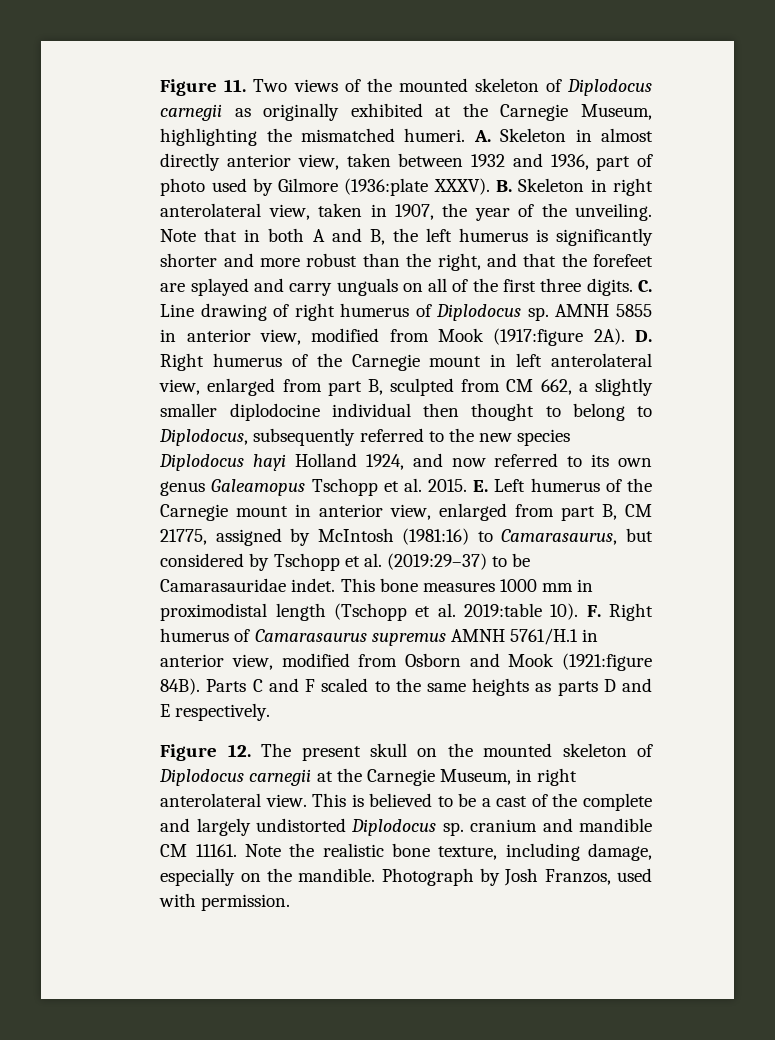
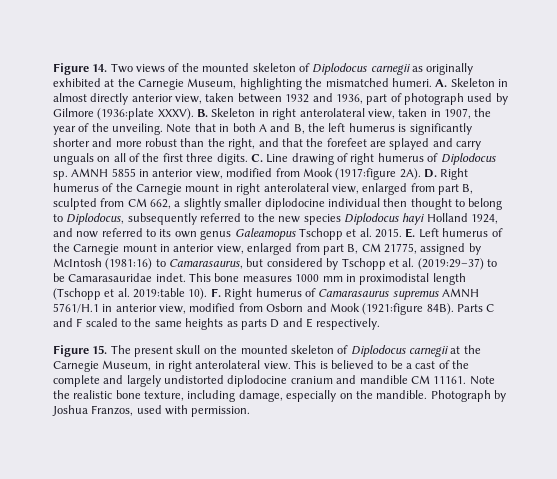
[160,79,247,96] Figure 11. -> [52,63,108,75] Figure 14.
[160,178,206,196] photo -> [404,93,465,105] photograph
[516,353,543,367] left -> [236,183,261,195] right
[227,744,251,757] 12. -> [92,345,108,354] 15.
[351,819,464,836] Diplodocus sp. -> [227,375,288,387] diplodocine
[504,868,539,886] Josh -> [51,405,88,416] Joshua

